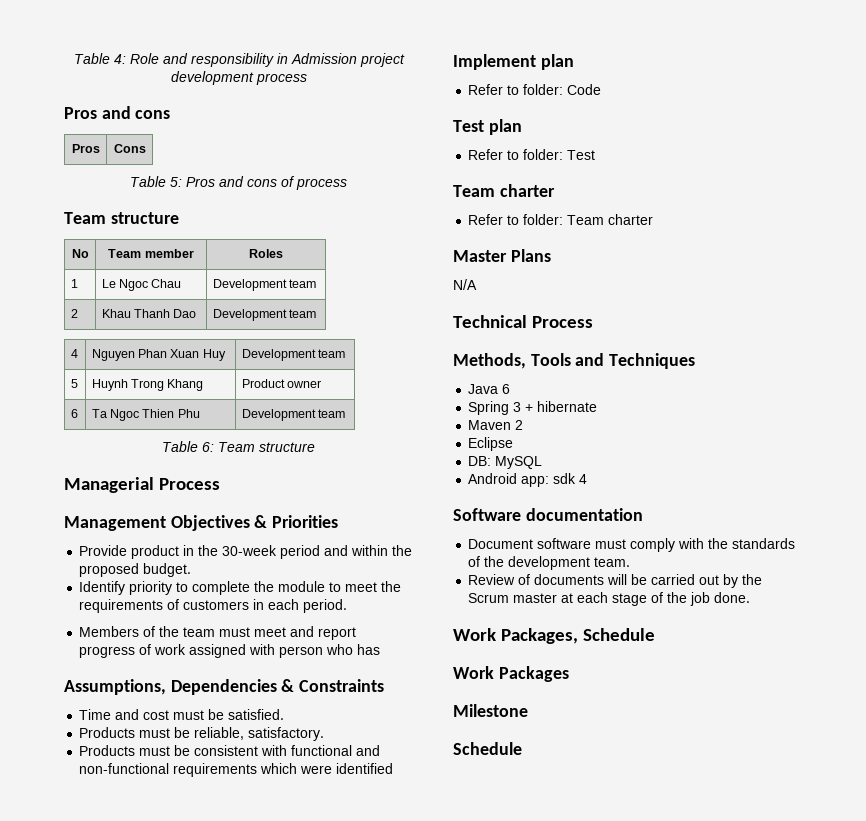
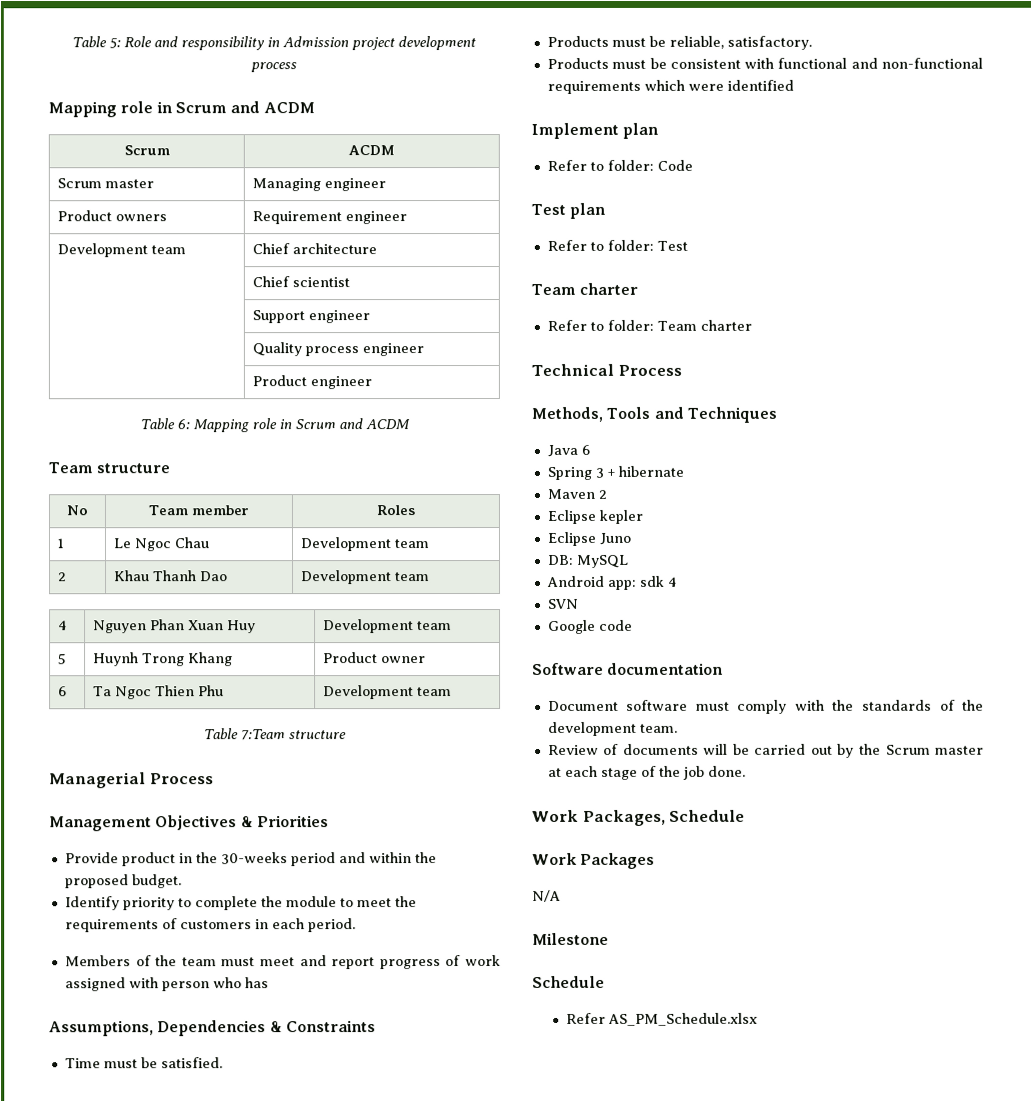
[73,53,126,64] Table 4: -> [72,36,121,49] Table 5:
[64,106,171,119] [71,144,100,153] [113,144,146,153] [130,176,347,190] Pros and cons // Pros | Cons // Table 5: Pros and cons of process -> [48,101,315,118] [123,145,170,156] [347,145,395,156] [57,178,155,189] [252,178,387,192] [57,210,168,222] [252,211,408,225] [57,243,187,258] [252,243,378,255] [252,276,351,288] [252,310,371,324] [252,342,425,357] [252,375,373,390] [139,418,410,433] Mapping role in Scrum and ACDM // Scrum | ACDM // Scrum master | Managing engineer // Product owners | Requirement engineer // Development team | Chief architecture // | Chief scientist // | Support engineer // | Quality process engineer // | Product engineer // Table 6: Mapping role in Scrum and ACDM
[202,442,255,452] 6: Team -> [240,729,287,741] 7:Team
[222,545,278,556] 30-week -> [220,852,288,865] 30-weeks
[115,709,170,720] and cost -> (101, 1063) none
[453,249,551,262] [453,279,477,290] // Master Plans // N/A -> (752, 325) none
(514, 444) none -> [598,509,643,524] [546,531,631,546] kepler // Eclipse Juno
(588, 479) none -> [547,598,579,609] [547,619,633,634] // SVN // Google code
(569, 674) none -> [532,889,561,902] // N/A
(522, 748) none -> [566,1012,759,1026] // Refer AS_PM_Schedule.xlsx

